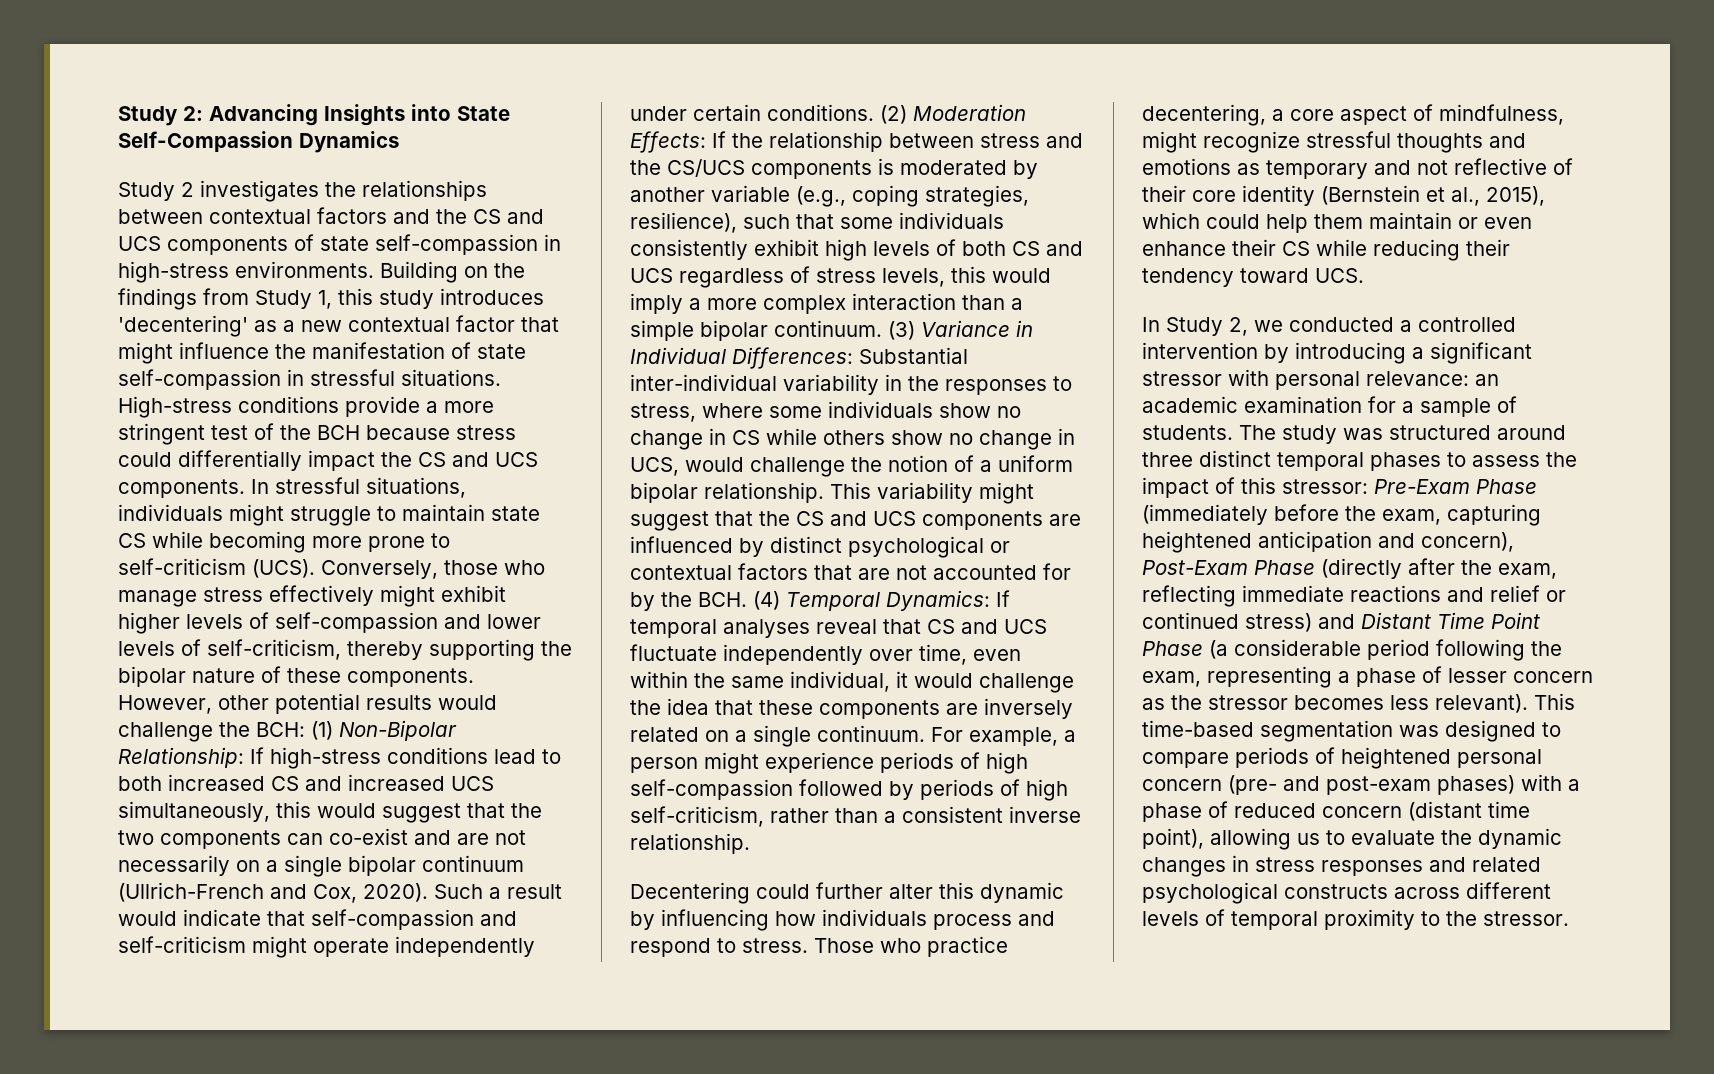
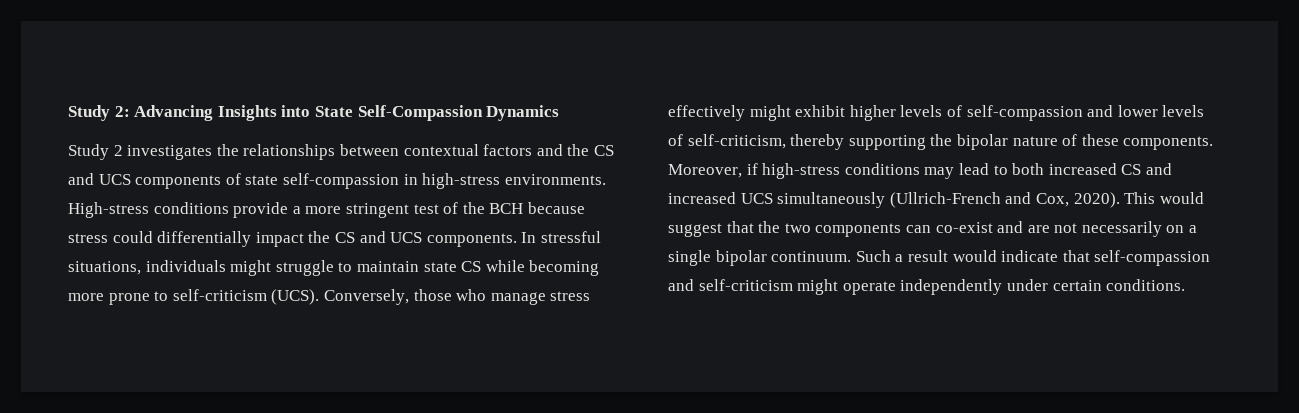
[380,261,525,283] [118,288,544,310] [118,315,559,337] [118,342,526,364] [118,369,501,390] Building on the findings from Study 1, this study introduces 'decentering' as a new contextual factor that might influence the manifestation of state self-compassion in stressful situations. -> (606, 179) none
[118,693,497,714] [118,720,457,742] [118,747,264,768] However, other potential results would challenge the BCH: (1) Non-Bipolar Relationship: If -> [668,163,758,178] Moreover, if
(488, 755) none -> [924,167,955,179] may
[118,801,311,822] simultaneously, this -> [777,192,1156,208] simultaneously (Ullrich-French and Cox, 2020). This
[422,855,524,872] [118,882,428,903] continuum (Ullrich-French and Cox, 2020). -> [771,251,852,262] continuum.
[880,104,1026,124] [630,131,1083,153] [630,158,1038,179] [630,185,1029,207] [630,212,1004,233] [630,239,1083,261] [630,266,1051,288] [630,293,1023,314] [630,320,1033,341] [630,347,968,369] [630,374,1072,395] [630,401,1021,422] [630,428,1075,450] [630,455,1073,477] [630,482,1034,504] [630,511,1081,531] [630,536,1010,558] [630,563,1071,580] [630,590,1010,611] [630,619,1047,638] [630,644,1021,665] [630,671,1074,693] [630,698,1073,719] [630,725,1076,747] [630,752,1028,774] [630,779,1068,801] [630,806,1081,827] [630,833,750,854] [630,882,1064,904] [630,909,1055,931] [630,936,1008,957] [1142,104,1564,126] [1142,131,1526,153] [1142,158,1573,179] [1142,185,1545,206] [1142,212,1532,233] [1142,239,1510,261] [1142,268,1364,287] [1142,317,1516,336] [1142,342,1532,364] [1142,369,1499,390] [1142,396,1517,417] [1142,425,1566,444] [1142,450,1577,471] [1142,477,1537,498] [1142,504,1541,526] [1142,531,1514,553] [1142,558,1557,579] [1142,585,1566,607] [1142,612,1540,632] [1142,639,1562,661] [1142,666,1593,688] [1142,693,1575,713] [1142,720,1561,742] [1142,747,1542,769] [1142,774,1580,795] [1142,801,1530,822] [1142,828,1562,850] [1142,855,1541,877] [1142,882,1551,904] [1142,909,1569,930] (2) Moderation Effects: If the relationship between stress and the CS/UCS components is moderated by another variable (e.g., coping strategies, resilience), such that some individuals consistently exhibit high levels of both CS and UCS regardless of stress levels, this would imply a more complex interaction than a simple bipolar continuum. (3) Variance in Individual Differences: Substantial inter-individual variability in the responses to stress, where some individuals show no change in CS while others show no change in UCS, would challenge the notion of a uniform bipolar relationship. This variability might suggest that the CS and UCS components are influenced by distinct psychological or contextual factors that are not accounted for by the BCH. (4) Temporal Dynamics: If temporal analyses reveal that CS and UCS fluctuate independently over time, even within the same individual, it would challenge the idea that these components are inversely related on a single continuum. For example, a person might experience periods of high self-compassion followed by periods of high self-criticism, rather than a consistent inverse relationship. // Decentering could further alter this dynamic by influencing how individuals process and respond to stress. Those who practice decentering, a core aspect of mindfulness, might recognize stressful thoughts and emotions as temporary and not reflective of their core identity (Bernstein et al., 2015), which could help them maintain or even enhance their CS while reducing their tendency toward UCS. // In Study 2, we conducted a controlled intervention by introducing a significant stressor with personal relevance: an academic examination for a sample of students. The study was structured around three distinct temporal phases to assess the impact of this stressor: Pre-Exam Phase (immediately before the exam, capturing heightened anticipation and concern), Post-Exam Phase (directly after the exam, reflecting immediate reactions and relief or continued stress) and Distant Time Point Phase (a considerable period following the exam, representing a phase of lesser concern as the stressor becomes less relevant). This time-based segmentation was designed to compare periods of heightened personal concern (pre- and post-exam phases) with a phase of reduced concern (distant time point), allowing us to evaluate the dynamic changes in stress responses and related psychological constructs across different levels of temporal proximity to the stressor. -> (1186, 285) none

